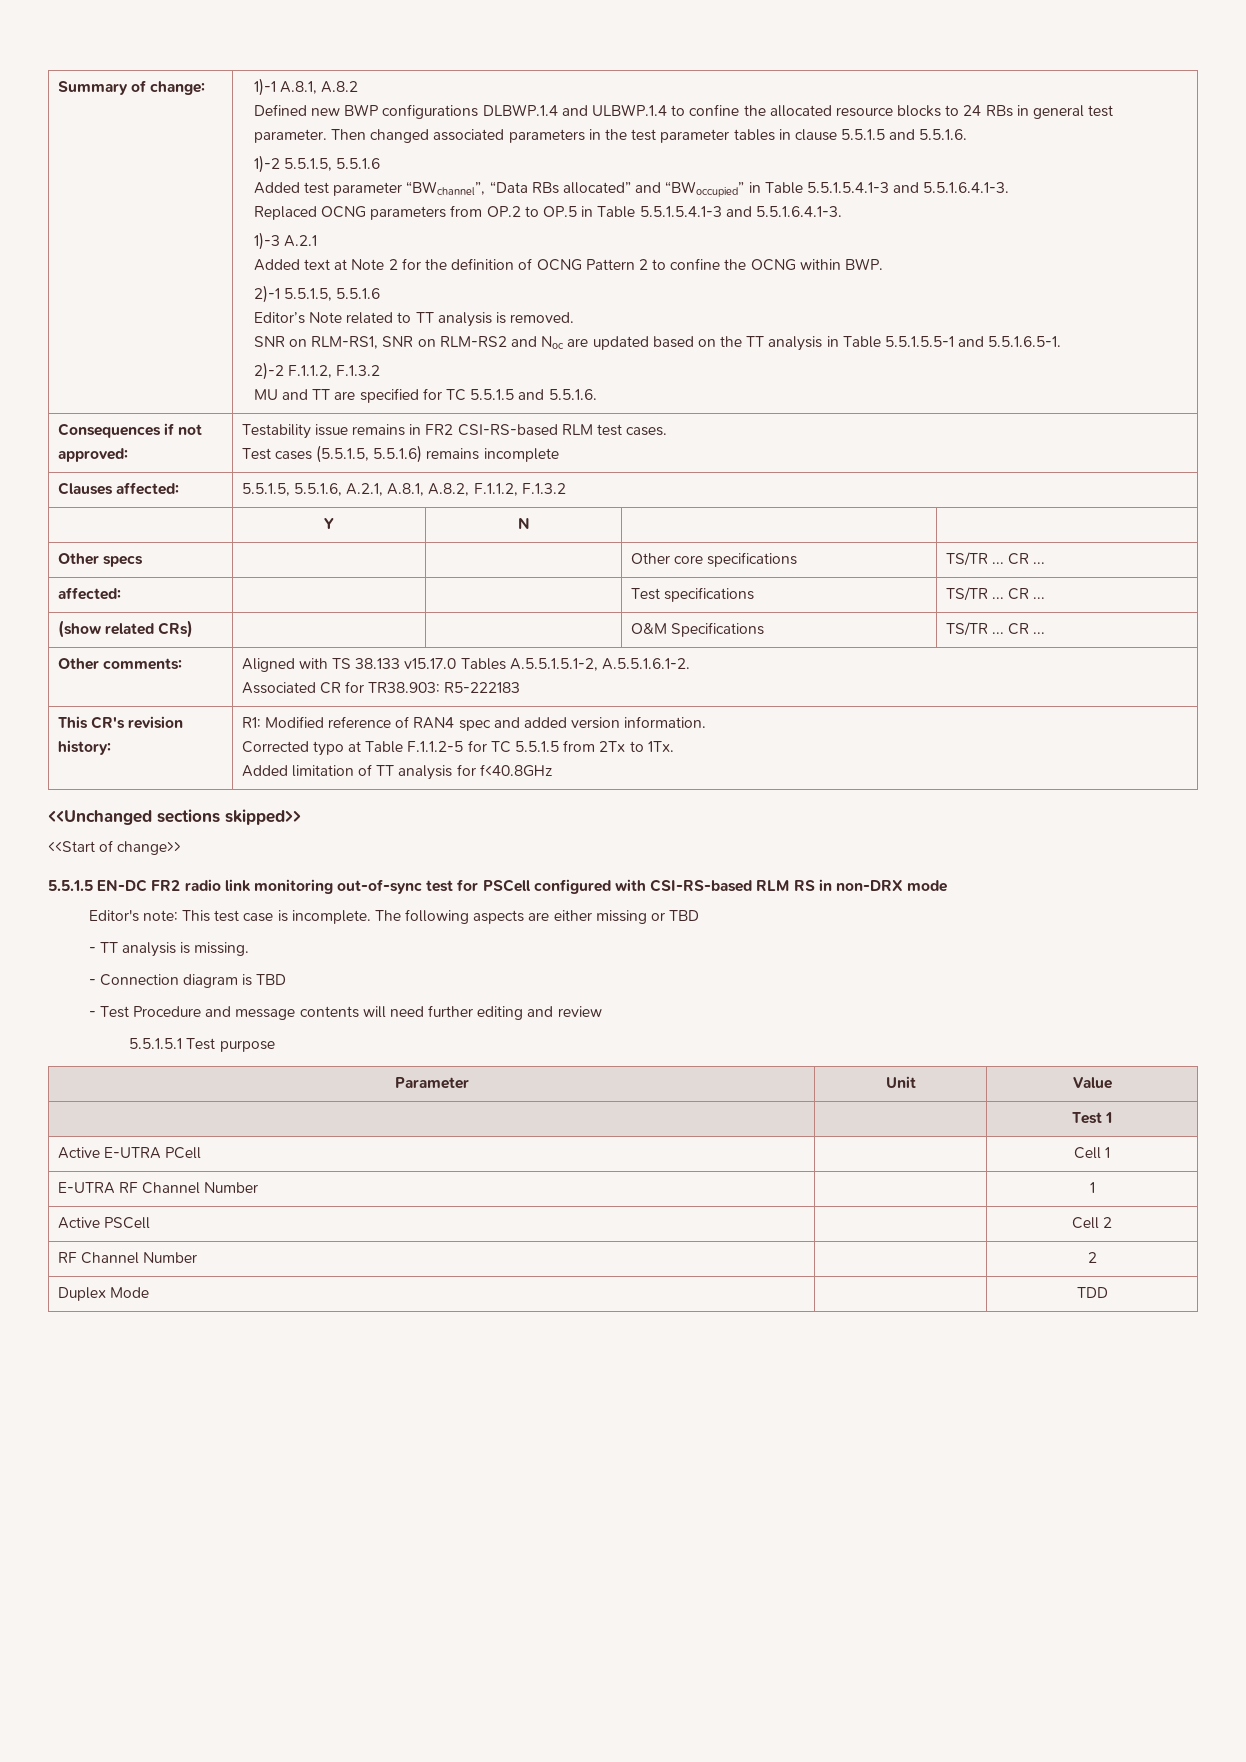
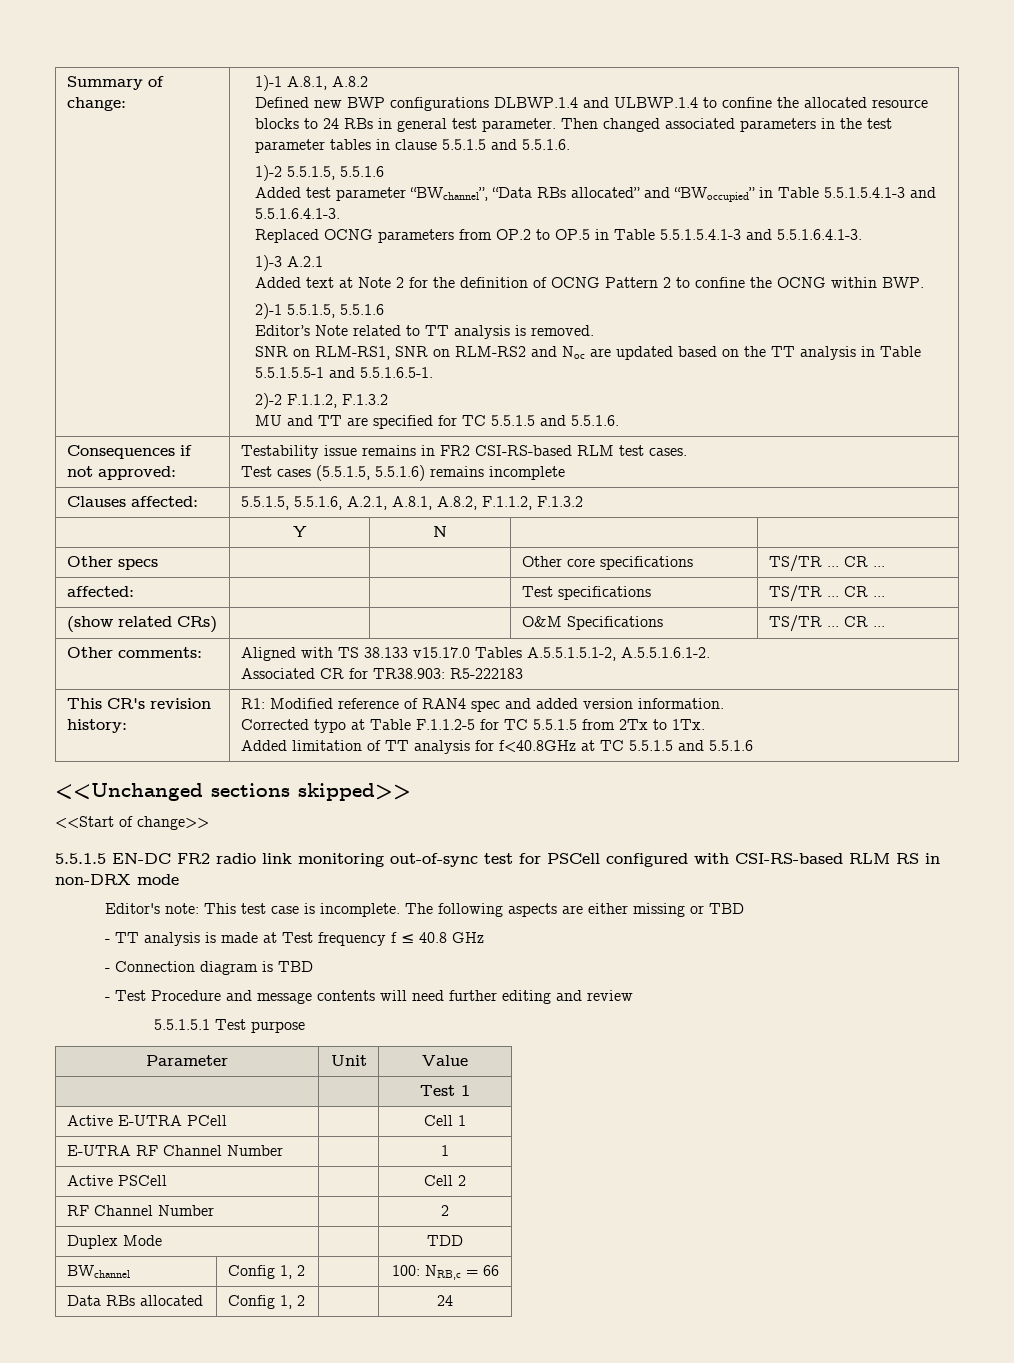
(552, 770) none -> [580,740,753,751] at TC 5.5.1.5 and 5.5.1.6
[194,942,250,956] missing. -> [220,932,484,946] made at Test frequency f ≤ 40.8 GHz
(1108, 1292) none -> [66,1265,130,1278] [227,1265,305,1279] [391,1265,499,1280] [66,1295,203,1306] [227,1295,305,1309] [437,1295,453,1306] // BWchannel | Config 1, 2 | | 100: NRB,c = 66 // Data RBs allocated | Config 1, 2 | | 24

